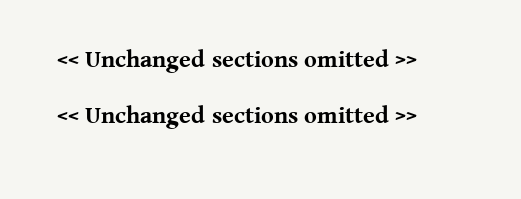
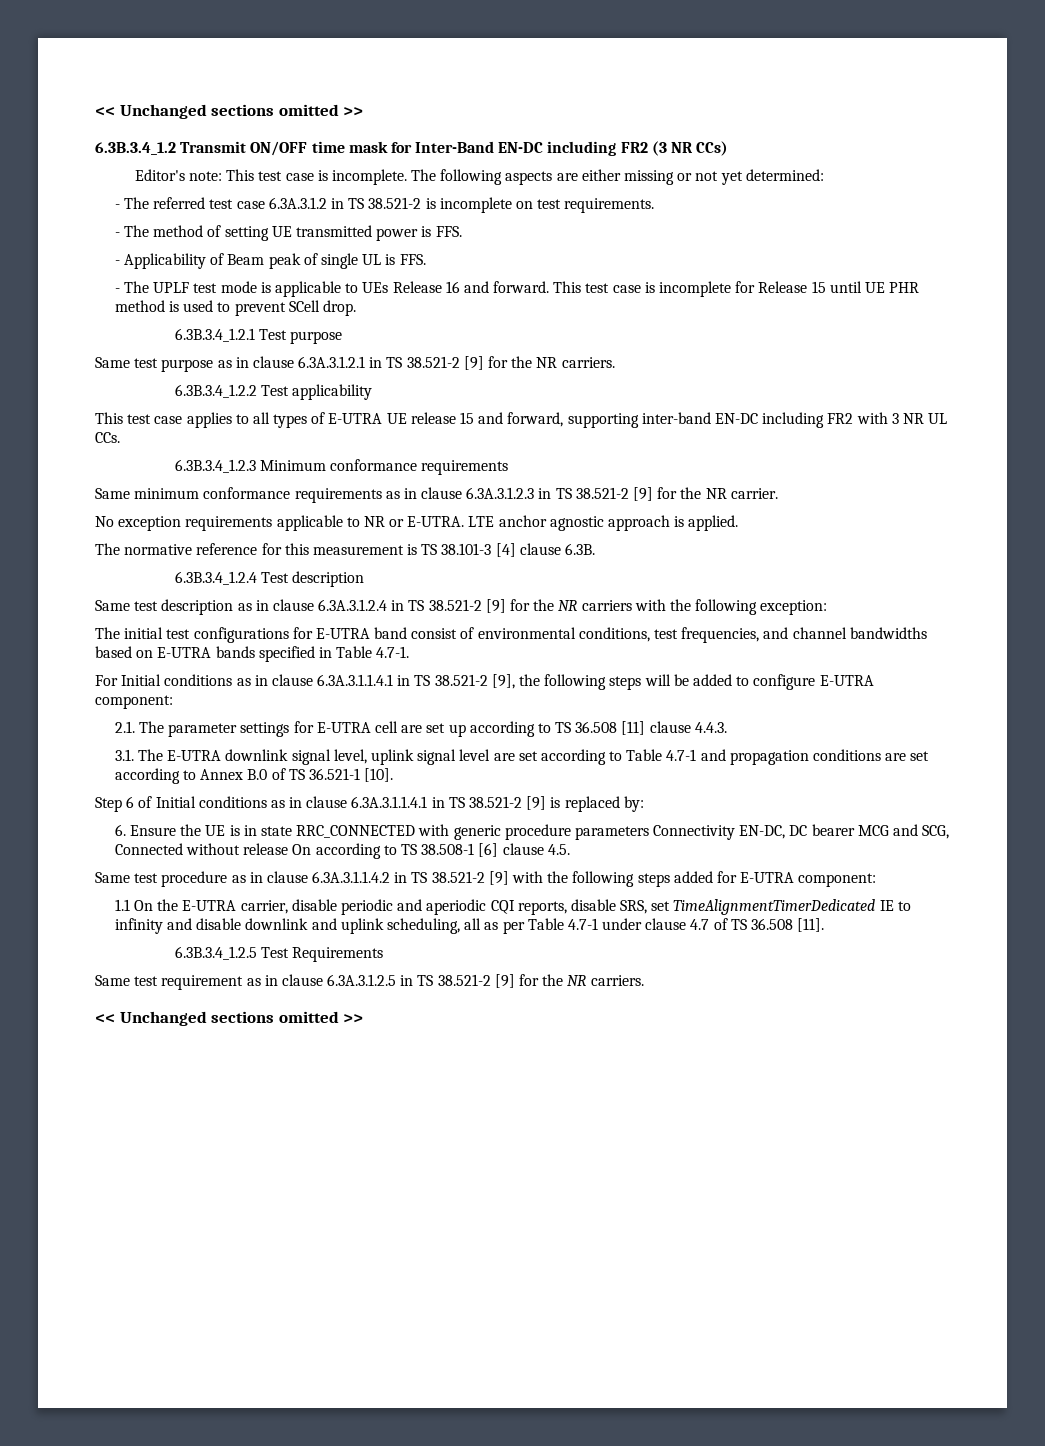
[57,49,418,73] << Unchanged sections omitted >> -> [95,104,364,119] [95,141,729,156] [134,169,824,185] [114,197,655,213] [114,225,462,241] [114,253,426,269] [114,281,920,297] [114,300,356,316] [174,328,342,344] [95,356,615,372] [174,384,372,400] [95,412,948,428] [95,432,120,443] [174,459,509,475] [95,487,778,503] [95,515,739,531] [95,543,596,557] [174,571,364,587] [95,599,828,615] [95,627,927,643] [95,646,410,662] [95,674,874,690] [95,695,173,709] [114,721,727,737] [114,749,930,765] [114,768,394,784] [95,796,644,812] [114,824,950,840] [114,843,570,859] [95,871,877,887] [114,899,911,915] [114,918,825,934] [174,946,383,962] [95,974,644,990] << Unchanged sections omitted >> // 6.3B.3.4_1.2 Transmit ON/OFF time mask for Inter-Band EN-DC including FR2 (3 NR CCs) // Editor's note: This test case is incomplete. The following aspects are either missing or not yet determined: // - The referred test case 6.3A.3.1.2 in TS 38.521-2 is incomplete on test requirements. // - The method of setting UE transmitted power is FFS. // - Applicability of Beam peak of single UL is FFS. // - The UPLF test mode is applicable to UEs Release 16 and forward. This test case is incomplete for Release 15 until UE PHR method is used to prevent SCell drop. // 6.3B.3.4_1.2.1 Test purpose // Same test purpose as in clause 6.3A.3.1.2.1 in TS 38.521-2 [9] for the NR carriers. // 6.3B.3.4_1.2.2 Test applicability // This test case applies to all types of E-UTRA UE release 15 and forward, supporting inter-band EN-DC including FR2 with 3 NR UL CCs. // 6.3B.3.4_1.2.3 Minimum conformance requirements // Same minimum conformance requirements as in clause 6.3A.3.1.2.3 in TS 38.521-2 [9] for the NR carrier. // No exception requirements applicable to NR or E-UTRA. LTE anchor agnostic approach is applied. // The normative reference for this measurement is TS 38.101-3 [4] clause 6.3B. // 6.3B.3.4_1.2.4 Test description // Same test description as in clause 6.3A.3.1.2.4 in TS 38.521-2 [9] for the NR carriers with the following exception: // The initial test configurations for E-UTRA band consist of environmental conditions, test frequencies, and channel bandwidths based on E-UTRA bands specified in Table 4.7-1. // For Initial conditions as in clause 6.3A.3.1.1.4.1 in TS 38.521-2 [9], the following steps will be added to configure E-UTRA component: // 2.1. The parameter settings for E-UTRA cell are set up according to TS 36.508 [11] clause 4.4.3. // 3.1. The E-UTRA downlink signal level, uplink signal level are set according to Table 4.7-1 and propagation conditions are set according to Annex B.0 of TS 36.521-1 [10]. // Step 6 of Initial conditions as in clause 6.3A.3.1.1.4.1 in TS 38.521-2 [9] is replaced by: // 6. Ensure the UE is in state RRC_CONNECTED with generic procedure parameters Connectivity EN-DC, DC bearer MCG and SCG, Connected without release On according to TS 38.508-1 [6] clause 4.5. // Same test procedure as in clause 6.3A.3.1.1.4.2 in TS 38.521-2 [9] with the following steps added for E-UTRA component: // 1.1 On the E-UTRA carrier, disable periodic and aperiodic CQI reports, disable SRS, set TimeAlignmentTimerDedicated IE to infinity and disable downlink and uplink scheduling, all as per Table 4.7-1 under clause 4.7 of TS 36.508 [11]. // 6.3B.3.4_1.2.5 Test Requirements // Same test requirement as in clause 6.3A.3.1.2.5 in TS 38.521-2 [9] for the NR carriers.

